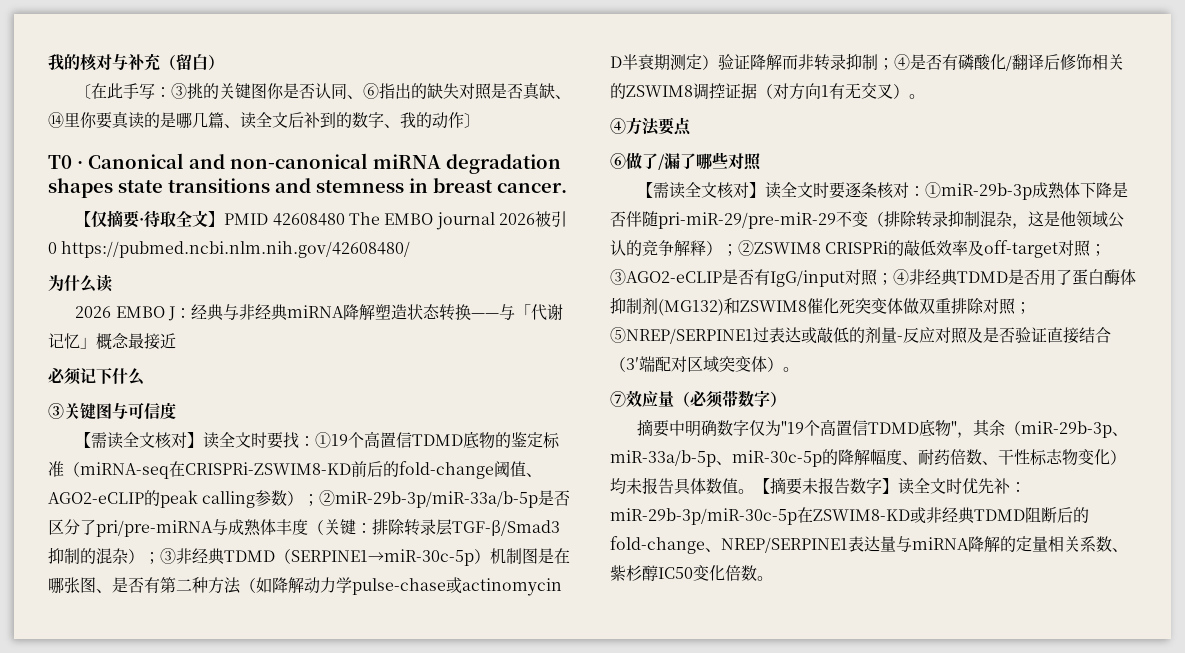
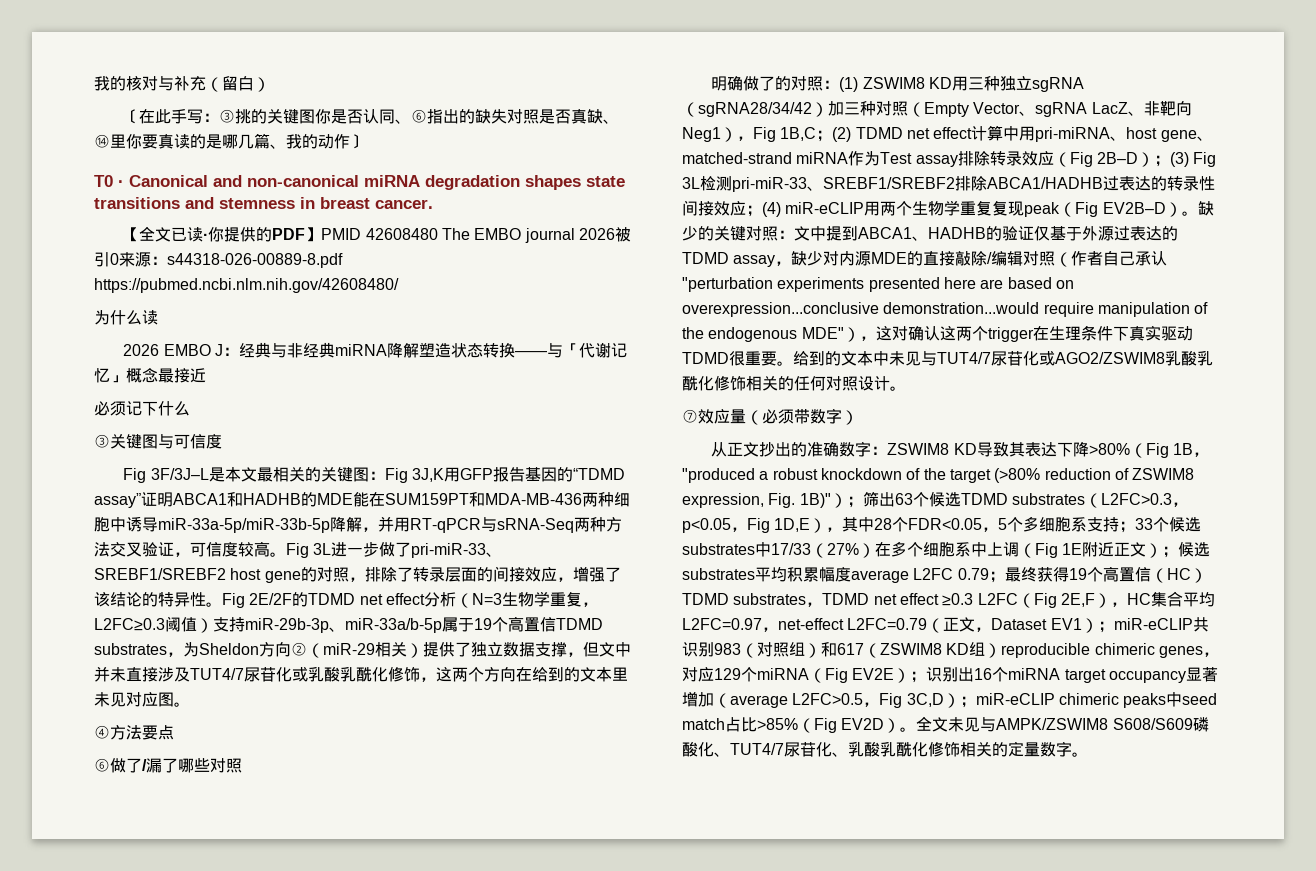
[240,112,400,129] 读全文后补到的数字、 -> (286, 146) none
[91,210,209,228] 仅摘要·待取全文 -> [139,226,306,242] 全文已读·你提供的PDF
(57, 248) none -> [119,252,343,268] 来源：s44318-026-00889-8.pdf
[75,431,561,449] [48,461,542,479] [48,490,571,508] [48,519,560,537] [48,547,570,566] [48,577,562,596] [610,53,1124,71] [610,82,909,100] 【需读全文核对】读全文时要找：①19个高置信TDMD底物的鉴定标准（miRNA-seq在CRISPRi-ZSWIM8-KD前后的fold-change阈值、AGO2-eCLIP的peak calling参数）；②miR-29b-3p/miR-33a/b-5p是否区分了pri/pre-miRNA与成熟体丰度（关键：排除转录层TGF-β/Smad3抑制的混杂）；③非经典TDMD（SERPINE1→miR-30c-5p）机制图是在哪张图、是否有第二种方法（如降解动力学pulse-chase或actinomycin D半衰期测定）验证降解而非转录抑制；④是否有磷酸化/翻译后修饰相关的ZSWIM8调控证据（对方向1有无交叉） -> [123,467,626,483] [94,492,630,508] [94,516,622,533] [94,541,503,558] [94,566,621,583] [94,591,598,608] [94,616,603,633] [94,642,631,658] [94,666,628,682] [94,692,174,707] Fig 3F/3J–L是本文最相关的关键图：Fig 3J,K用GFP报告基因的“TDMD assay”证明ABCA1和HADHB的MDE能在SUM159PT和MDA-MB-436两种细胞中诱导miR-33a-5p/miR-33b-5p降解，并用RT-qPCR与sRNA-Seq两种方法交叉验证，可信度较高。Fig 3L进一步做了pri-miR-33、SREBF1/SREBF2 host gene的对照，排除了转录层面的间接效应，增强了该结论的特异性。Fig 2E/2F的TDMD net effect分析（N=3生物学重复，L2FC≥0.3阈值）支持miR-29b-3p、miR-33a/b-5p属于19个高置信TDMD substrates，为Sheldon方向②（miR-29相关）提供了独立数据支撑，但文中并未直接涉及TUT4/7尿苷化或乳酸乳酰化修饰，这两个方向在给到的文本里未见对应图
[637,182,1129,200] [610,210,1124,229] [610,240,1107,258] [610,269,1136,287] [610,297,1031,316] [610,327,1111,344] [610,356,783,372] 【需读全文核对】读全文时要逐条核对：①miR-29b-3p成熟体下降是否伴随pri-miR-29/pre-miR-29不变（排除转录抑制混杂，这是他领域公认的竞争解释）；②ZSWIM8 CRISPRi的敲低效率及off-target对照；③AGO2-eCLIP是否有IgG/input对照；④非经典TDMD是否用了蛋白酶体抑制剂(MG132)和ZSWIM8催化死突变体做双重排除对照；⑤NREP/SERPINE1过表达或敲低的剂量-反应对照及是否验证直接结合（3′端配对区域突变体） -> [711,76,1085,92] [682,101,1192,117] [682,125,1213,142] [682,151,1217,167] [682,176,1215,192] [682,200,1214,217] [682,226,1178,241] [682,251,1168,267] [682,277,1074,292] [682,302,1209,317] [682,325,1193,342] [682,350,1213,366] [682,375,890,391] 明确做了的对照：(1) ZSWIM8 KD用三种独立sgRNA（sgRNA28/34/42）加三种对照（Empty Vector、sgRNA LacZ、非靶向Neg1），Fig 1B,C；(2) TDMD net effect计算中用pri-miRNA、host gene、matched-strand miRNA作为Test assay排除转录效应（Fig 2B–D）；(3) Fig 3L检测pri-miR-33、SREBF1/SREBF2排除ABCA1/HADHB过表达的转录性间接效应；(4) miR-eCLIP用两个生物学重复复现peak（Fig EV2B–D）。缺少的关键对照：文中提到ABCA1、HADHB的验证仅基于外源过表达的TDMD assay，缺少对内源MDE的直接敲除/编辑对照（作者自己承认"perturbation experiments presented here are based on overexpression...conclusive demonstration...would require manipulation of the endogenous MDE"），这对确认这两个trigger在生理条件下真实驱动TDMD很重要。给到的文本中未见与TUT4/7尿苷化或AGO2/ZSWIM8乳酸乳酰化修饰相关的任何对照设计
[637,419,1129,438] [610,449,1126,467] [610,477,1026,495] [610,507,1089,525] [610,536,1128,554] [610,565,757,581] 摘要中明确数字仅为"19个高置信TDMD底物"，其余（miR-29b-3p、miR-33a/b-5p、miR-30c-5p的降解幅度、耐药倍数、干性标志物变化）均未报告具体数值。【摘要未报告数字】读全文时优先补：miR-29b-3p/miR-30c-5p在ZSWIM8-KD或非经典TDMD阻断后的fold-change、NREP/SERPINE1表达量与miRNA降解的定量相关系数、紫杉醇IC50变化倍数 -> [711,441,1210,458] [682,468,1195,483] [682,491,1188,508] [682,516,1202,533] [682,541,1211,558] [682,566,1207,583] [682,591,1215,608] [682,617,1209,633] [682,642,1219,658] [682,667,1218,683] [682,691,1218,708] [682,716,1209,733] [682,741,1072,757] 从正文抄出的准确数字：ZSWIM8 KD导致其表达下降>80%（Fig 1B，"produced a robust knockdown of the target (>80% reduction of ZSWIM8 expression, Fig. 1B)"）；筛出63个候选TDMD substrates（L2FC>0.3，p<0.05，Fig 1D,E），其中28个FDR<0.05，5个多细胞系支持；33个候选substrates中17/33（27%）在多个细胞系中上调（Fig 1E附近正文）；候选substrates平均积累幅度average L2FC 0.79；最终获得19个高置信（HC）TDMD substrates，TDMD net effect ≥0.3 L2FC（Fig 2E,F），HC集合平均L2FC=0.97，net-effect L2FC=0.79（正文，Dataset EV1）；miR-eCLIP共识别983（对照组）和617（ZSWIM8 KD组）reproducible chimeric genes，对应129个miRNA（Fig EV2E）；识别出16个miRNA target occupancy显著增加（average L2FC>0.5，Fig 3C,D）；miR-eCLIP chimeric peaks中seed match占比>85%（Fig EV2D）。全文未见与AMPK/ZSWIM8 S608/S609磷酸化、TUT4/7尿苷化、乳酸乳酰化修饰相关的定量数字

